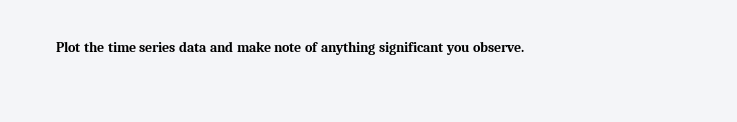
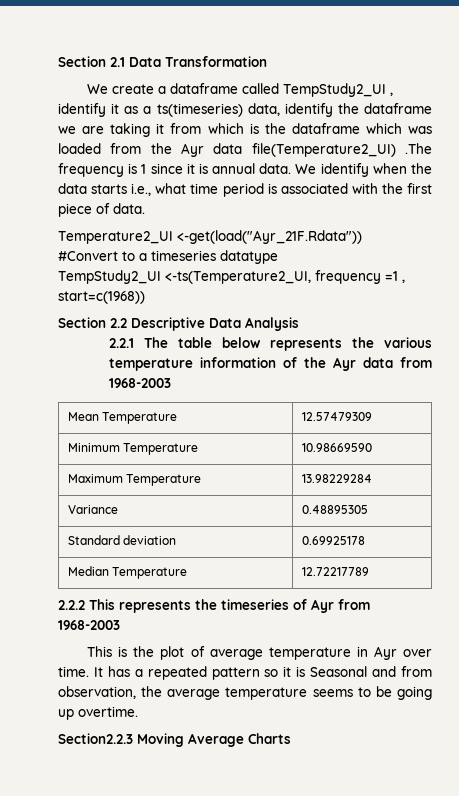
[56,41,525,55] Plot the time series data and make note of anything significant you observe. -> [58,56,267,67] [87,83,394,97] [58,103,432,117] [58,123,432,137] [58,143,432,157] [58,163,433,177] [58,183,432,197] [58,203,145,217] [58,230,362,244] [58,250,278,264] [58,270,405,284] [58,291,145,304] [58,317,299,331] [108,337,432,351] [108,357,433,371] [108,378,171,388] [68,412,178,424] [302,412,373,421] [68,443,199,455] [302,443,373,452] [68,474,202,486] [302,474,373,483] [68,505,119,514] [302,505,369,514] [68,535,177,545] [302,536,366,545] [68,566,188,579] [302,567,370,576] [58,599,370,613] [58,620,120,630] [87,646,432,660] [58,666,432,680] [58,686,433,700] [58,706,138,720] [58,733,291,747] Section 2.1 Data Transformation // We create a dataframe called TempStudy2_UI , identify it as a ts(timeseries) data, identify the dataframe we are taking it from which is the dataframe which was loaded from the Ayr data file(Temperature2_UI) .The frequency is 1 since it is annual data. We identify when the data starts i.e., what time period is associated with the first piece of data. // Temperature2_UI <-get(load("Ayr_21F.Rdata")) // #Convert to a timeseries datatype // TempStudy2_UI <-ts(Temperature2_UI, frequency =1 , start=c(1968)) // Section 2.2 Descriptive Data Analysis // 2.2.1 The table below represents the various temperature information of the Ayr data from 1968-2003 // Mean Temperature | 12.57479309 // Minimum Temperature | 10.98669590 // Maximum Temperature | 13.98229284 // Variance | 0.48895305 // Standard deviation | 0.69925178 // Median Temperature | 12.72217789 // 2.2.2 This represents the timeseries of Ayr from 1968-2003 // This is the plot of average temperature in Ayr over time. It has a repeated pattern so it is Seasonal and from observation, the average temperature seems to be going up overtime. // Section2.2.3 Moving Average Charts

